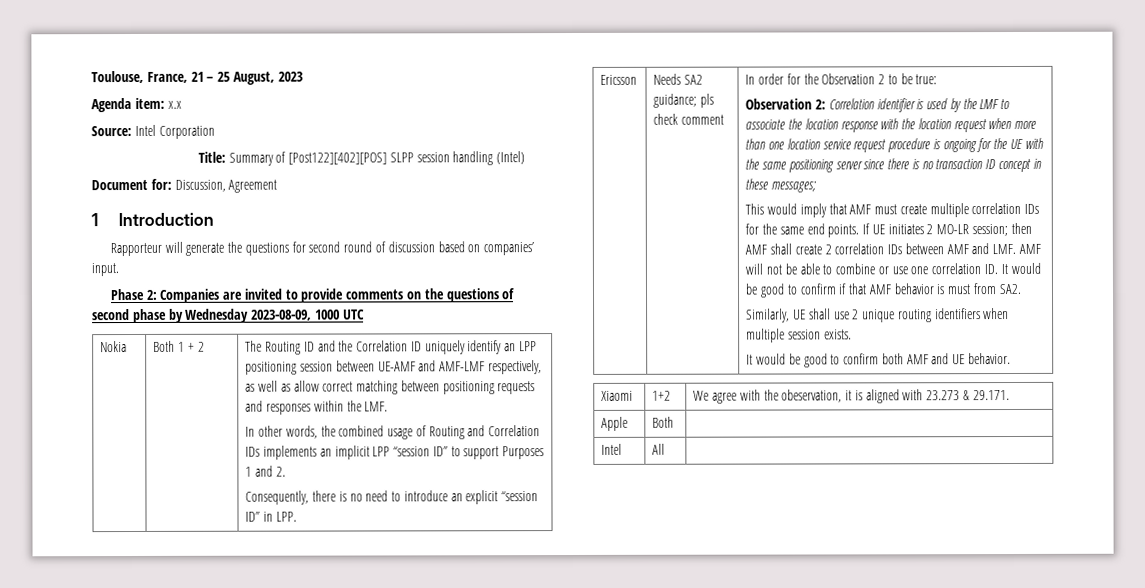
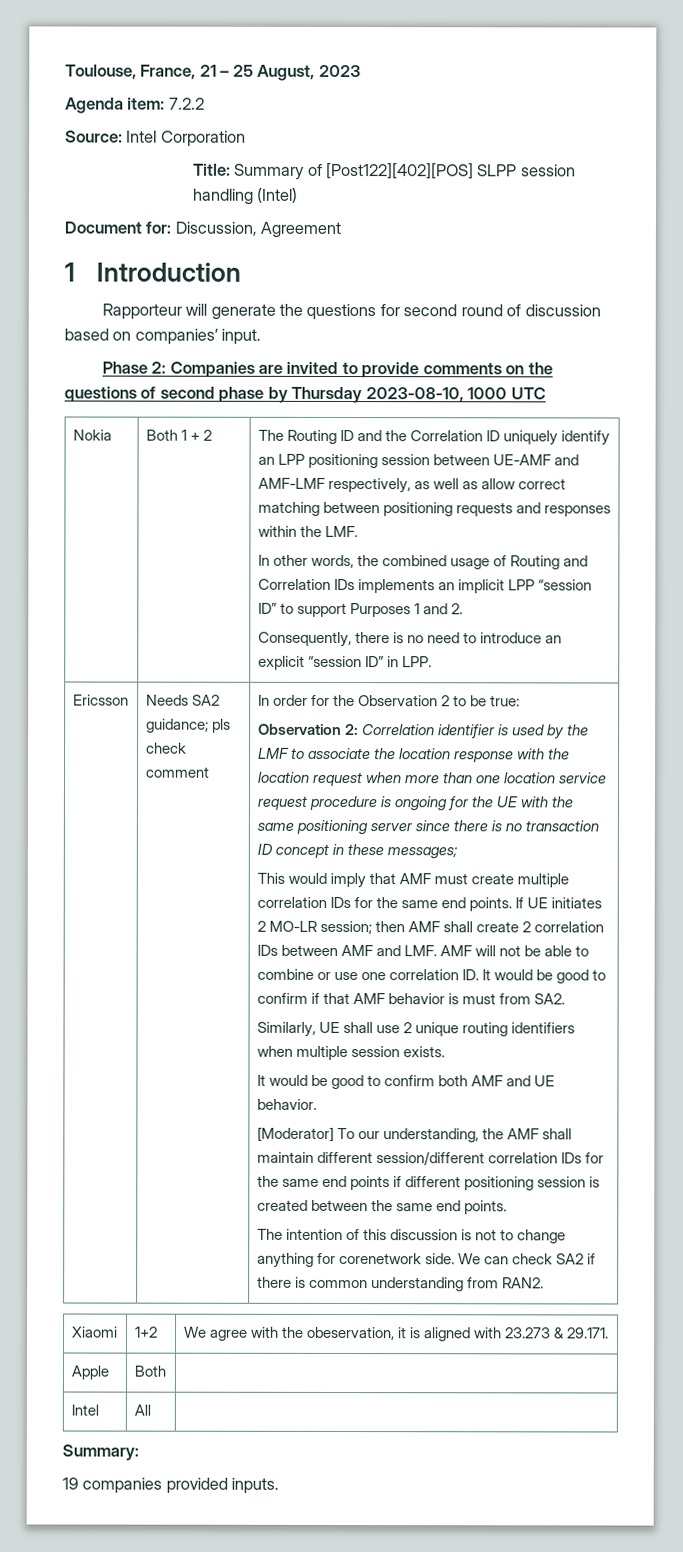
[167,100,182,109] x.x -> [168,97,205,110] 7.2.2
[185,308,313,323] Wednesday 2023-08-09, -> [291,386,464,404] Thursday 2023-08-10,
(1012, 359) none -> [256,1126,572,1143] [256,1151,604,1166] [256,1175,601,1191] [256,1199,507,1215] [256,1228,567,1244] [256,1252,597,1268] [256,1276,544,1292] // [Moderator] To our understanding, the AMF shall maintain different session/different correlation IDs for the same end points if different positioning session is created between the same end points. // The intention of this discussion is not to change anything for corenetwork side. We can check SA2 if there is common understanding from RAN2.
(666, 449) none -> [62,1444,139,1461] [62,1477,280,1494] // Summary: // 19 companies provided inputs.

